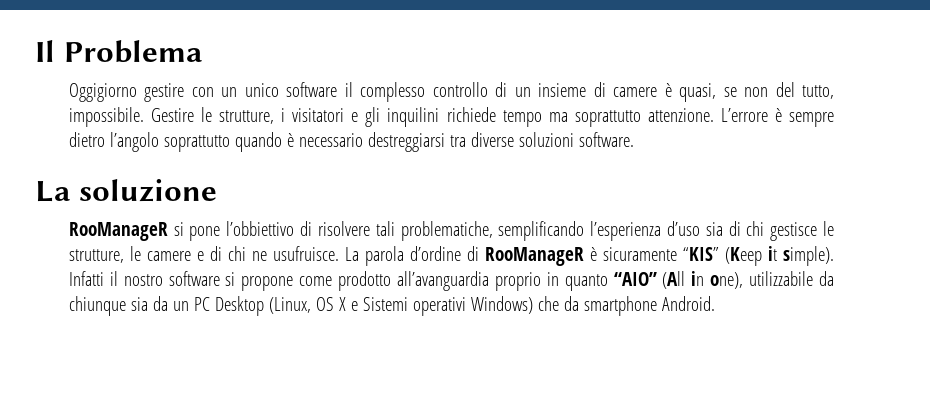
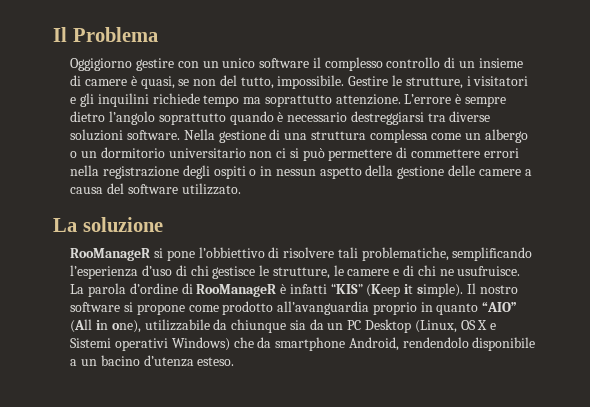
(634, 139) none -> [183,129,529,143] [70,147,519,161] [70,165,532,179] [70,183,241,195] Nella gestione di una struttura complessa come un albergo o un dormitorio universitario non ci si può permettere di commettere errori nella registrazione degli ospiti o in nessun aspetto della gestione delle camere a causa del software utilizzato.
[705,222,723,236] sia -> (173, 270) none
[602,247,677,261] sicuramente -> [289,284,327,294] infatti
[68,271,118,286] Infatti il -> [466,283,476,294] Il
[661,296,715,311] Android. -> [348,337,536,351] [70,355,235,367] Android, rendendolo disponibile a un bacino d’utenza esteso.

